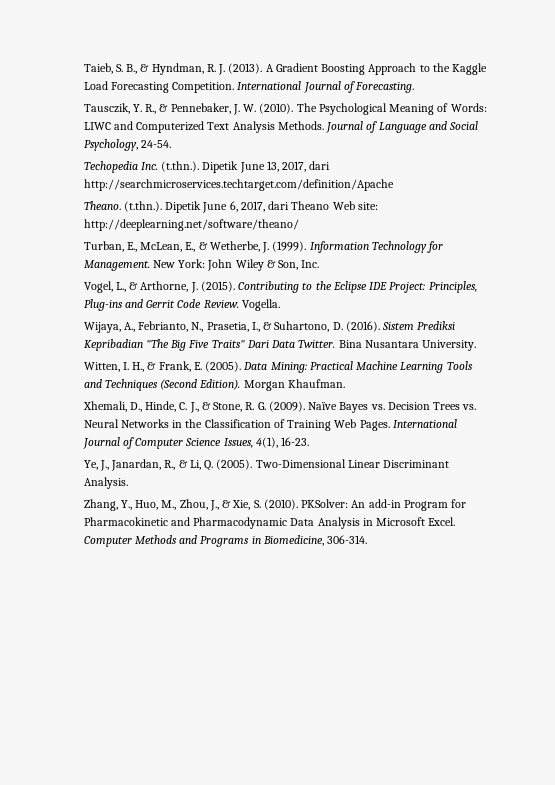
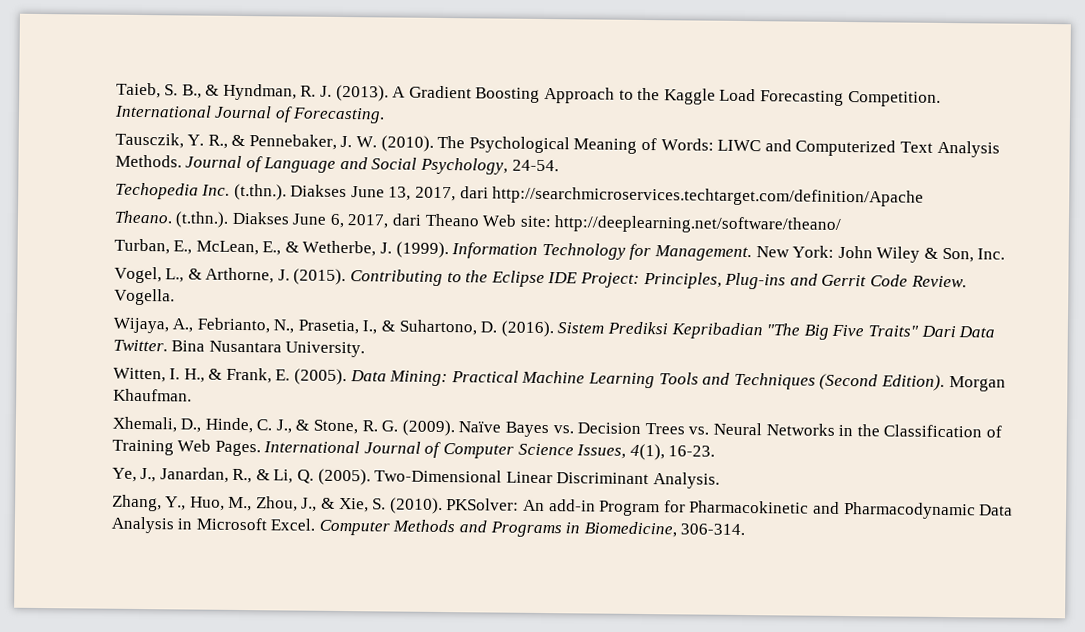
[202,161,239,173] Dipetik -> [290,184,348,198] Diakses
[165,201,202,213] Dipetik -> [231,211,290,225] Diakses

